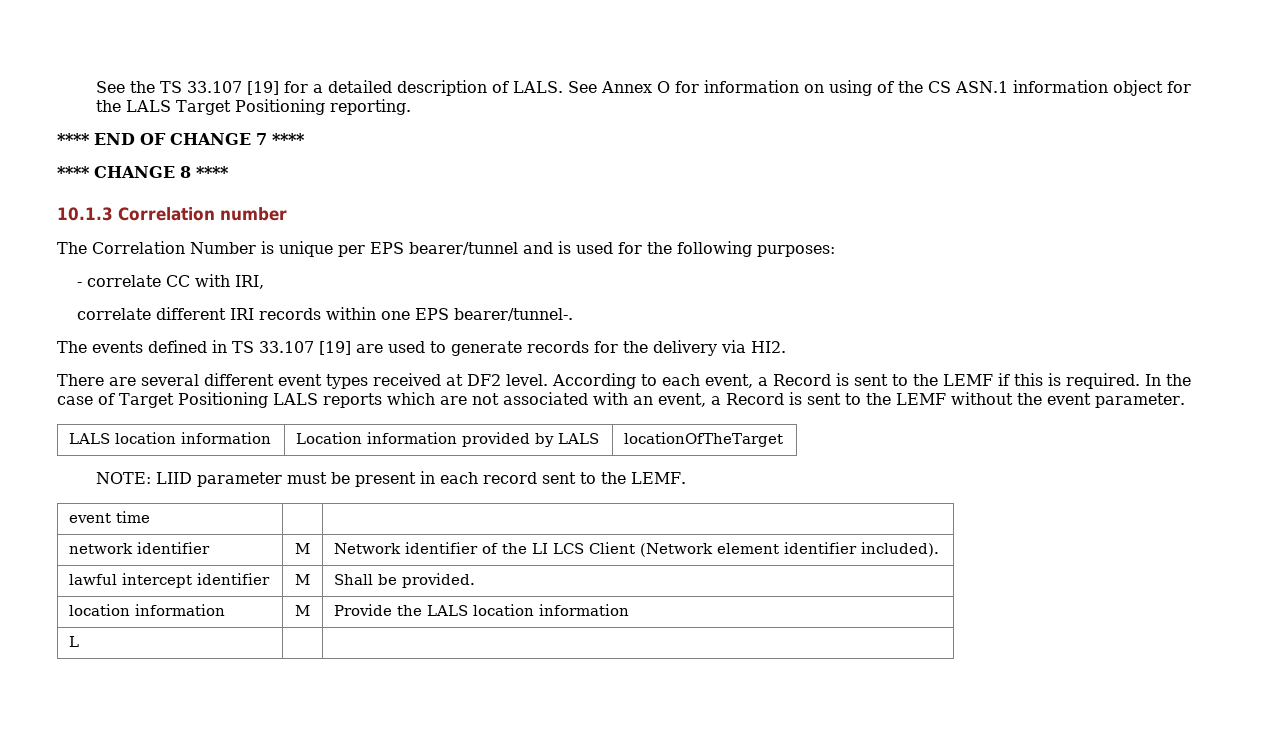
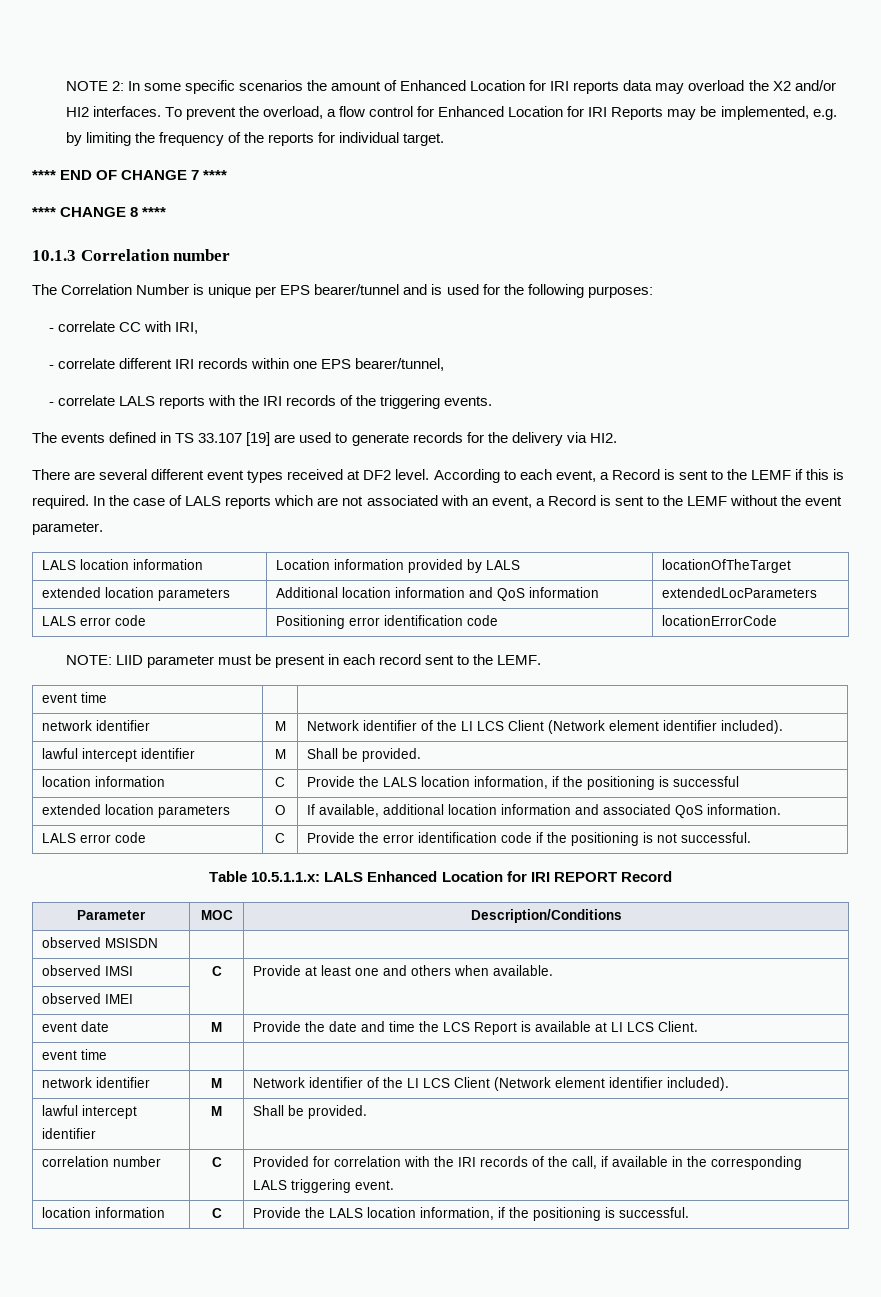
[96,80,1192,96] [96,99,412,115] See the TS 33.107 [19] for a detailed description of LALS. See Annex O for information on using of the CS ASN.1 information object for the LALS Target Positioning reporting. -> [65,80,836,94] [65,106,837,120] [65,132,445,146] NOTE 2: In some specific scenarios the amount of Enhanced Location for IRI reports data may overload the X2 and/or HI2 interfaces. To prevent the overload, a flow control for Enhanced Location for IRI Reports may be implemented, e.g. by limiting the frequency of the reports for individual target.
(264, 282) none -> [48,365,54,369] -
[453,308,573,321] bearer/tunnel-. -> [355,358,445,371] [48,395,493,409] bearer/tunnel, // - correlate LALS reports with the IRI records of the triggering events.
[119,392,268,408] Target Positioning -> (183, 500) none
(784, 439) none -> [42,587,231,601] [276,587,600,601] [662,587,818,598] [42,615,147,626] [276,615,499,629] [662,615,778,626] // extended location parameters | Additional location information and QoS information | extendedLocParameters // LALS error code | Positioning error identification code | locationErrorCode
[295,605,310,616] [334,604,630,616] [69,636,80,647] M | Provide the LALS location information // L | | -> [275,777,285,787] [307,776,740,790] [42,804,231,818] [274,805,286,815] [307,804,782,818] [42,832,147,843] [275,833,285,843] [307,832,752,846] [209,871,672,882] [77,910,146,920] [200,910,233,920] [470,909,622,923] [42,937,159,948] [42,965,134,976] [211,966,222,976] [253,965,554,976] [42,993,134,1004] [42,1021,110,1032] [211,1022,222,1032] [253,1021,699,1035] [42,1049,108,1060] [42,1077,151,1088] [211,1078,222,1088] [253,1077,730,1091] [42,1105,138,1119] [42,1128,97,1139] [211,1106,222,1116] [253,1105,368,1119] [42,1156,162,1167] [211,1157,222,1167] [253,1156,803,1170] [253,1179,395,1193] [42,1207,166,1218] [211,1208,222,1218] [253,1207,690,1221] C | Provide the LALS location information, if the positioning is successful // extended location parameters | O | If available, additional location information and associated QoS information. // LALS error code | C | Provide the error identification code if the positioning is not successful. // Table 10.5.1.1.x: LALS Enhanced Location for IRI REPORT Record // Parameter | MOC | Description/Conditions // observed MSISDN | | // observed IMSI | C | Provide at least one and others when available. // observed IMEI | | // event date | M | Provide the date and time the LCS Report is available at LI LCS Client. // event time | | // network identifier | M | Network identifier of the LI LCS Client (Network element identifier included). // lawful intercept identifier | M | Shall be provided. // correlation number | C | Provided for correlation with the IRI records of the call, if available in the corresponding LALS triggering event. // location information | C | Provide the LALS location information, if the positioning is successful.

